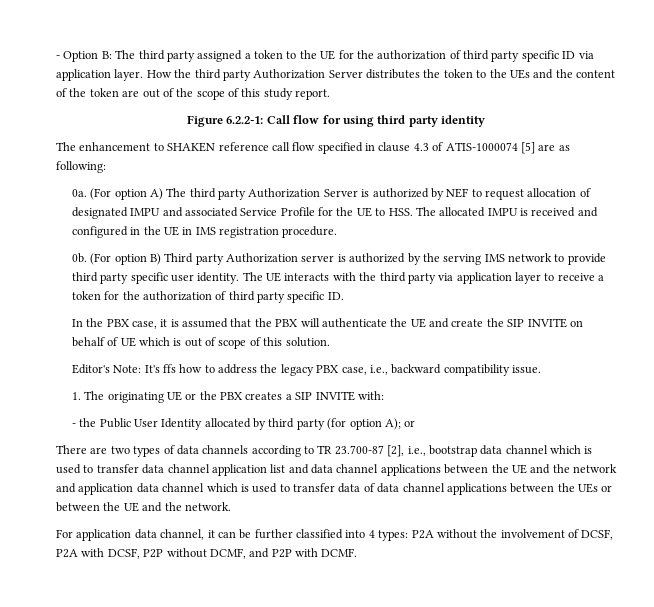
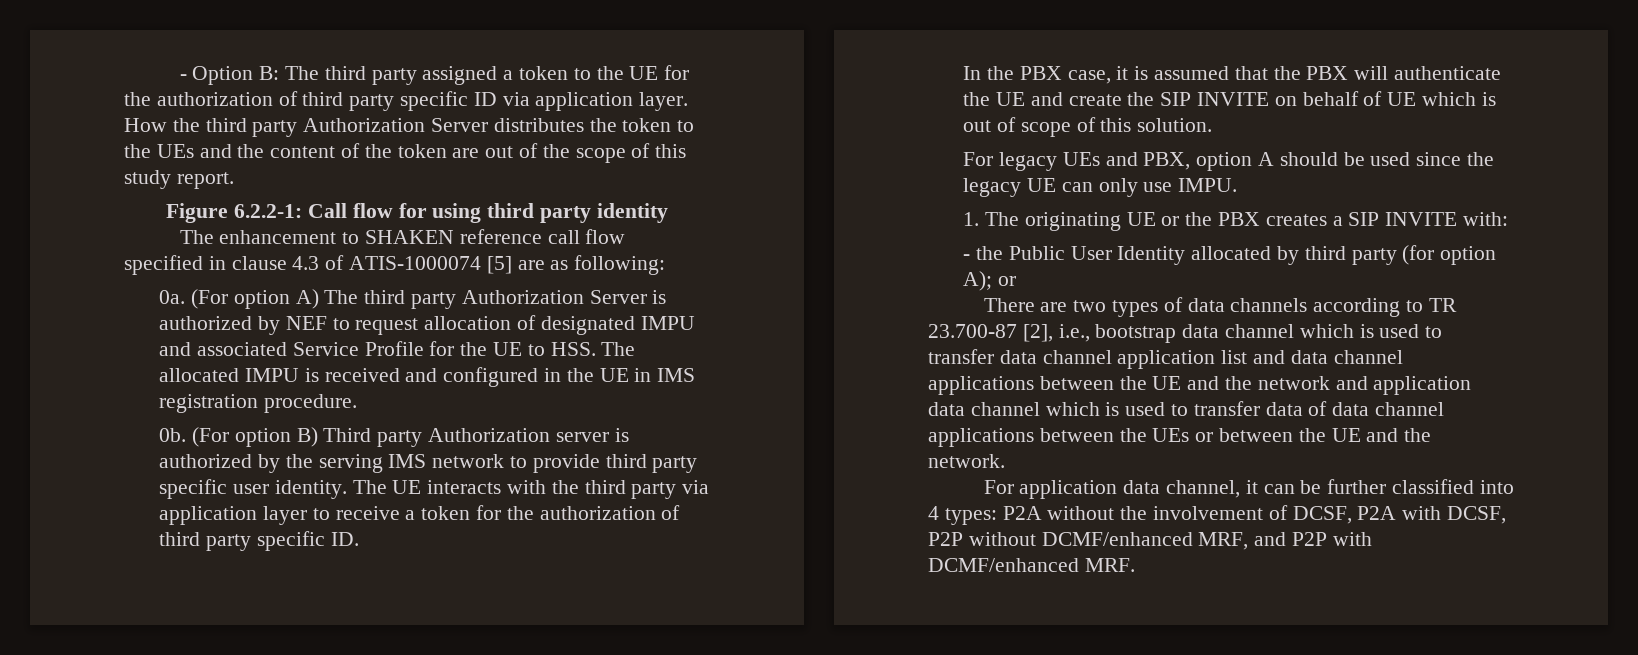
[71,364,542,376] Editor's Note: It's ffs how to address the legacy PBX case, i.e., backward compatibility issue. -> [963,152,1495,171] [963,178,1238,197] For legacy UEs and PBX, option A should be used since the legacy UE can only use IMPU.
[209,548,246,559] DCMF, -> [1041,532,1249,550] DCMF/enhanced MRF,
[321,548,358,557] DCMF. -> [928,558,1135,572] DCMF/enhanced MRF.

